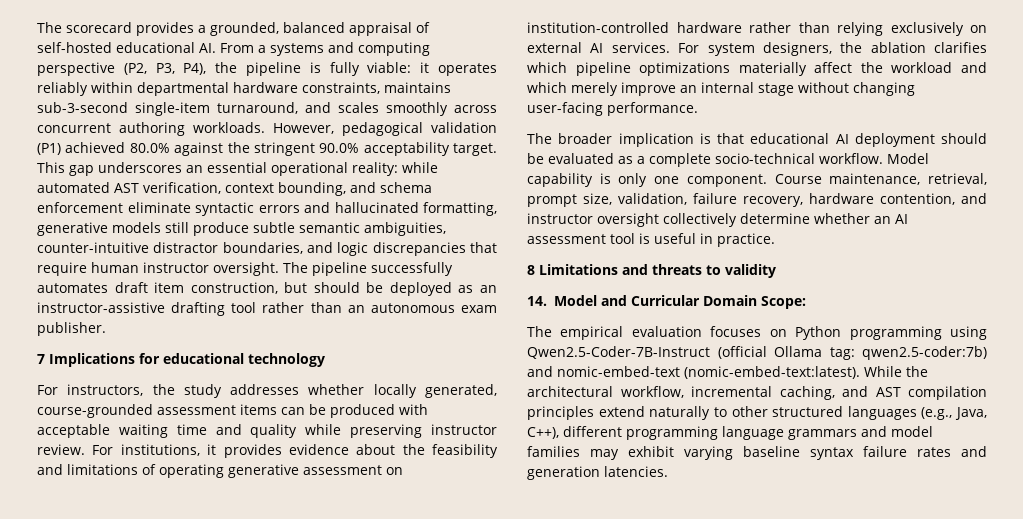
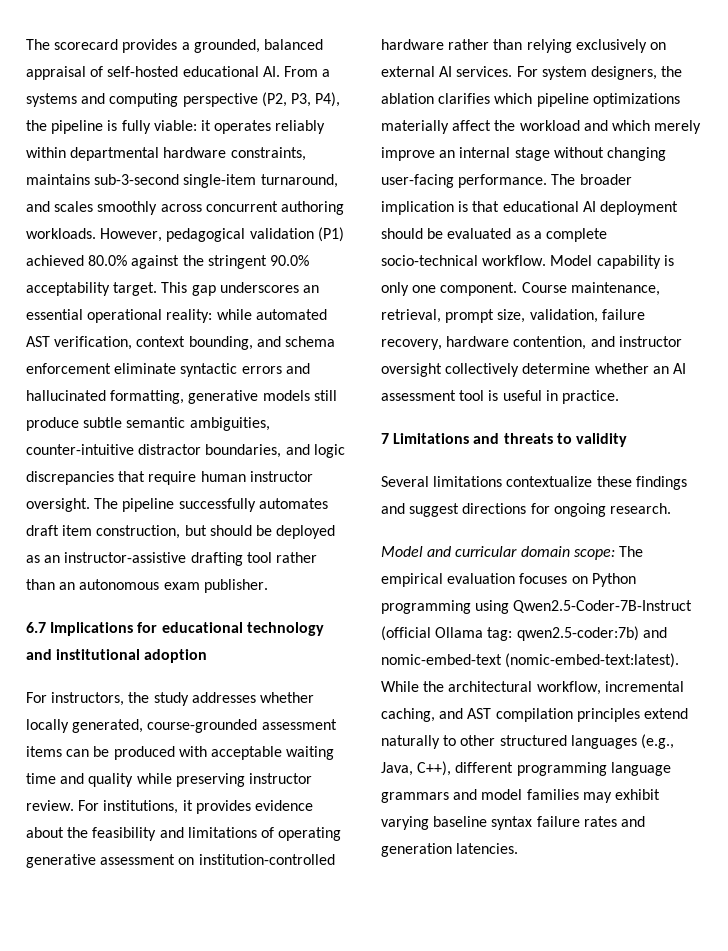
[37,354,45,364] 7 -> [26,622,46,633] 6.7
(325, 360) none -> [26,649,208,663] and institutional adoption
(698, 109) // -> (548, 181) none
[527,265,535,275] 8 -> [381,433,389,444] 7
[527,295,806,309] 14. Model and Curricular Domain Scope: // -> [381,476,687,490] [381,503,671,517] [381,546,615,560] Several limitations contextualize these findings and suggest directions for ongoing research. // Model and curricular domain scope:

